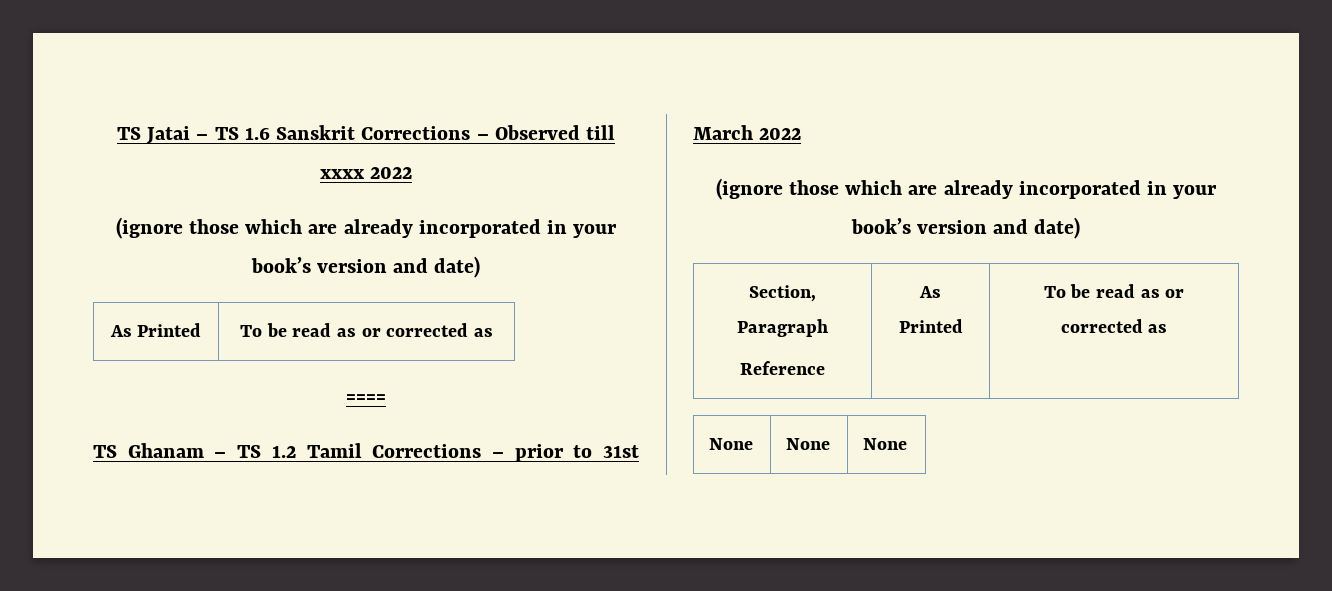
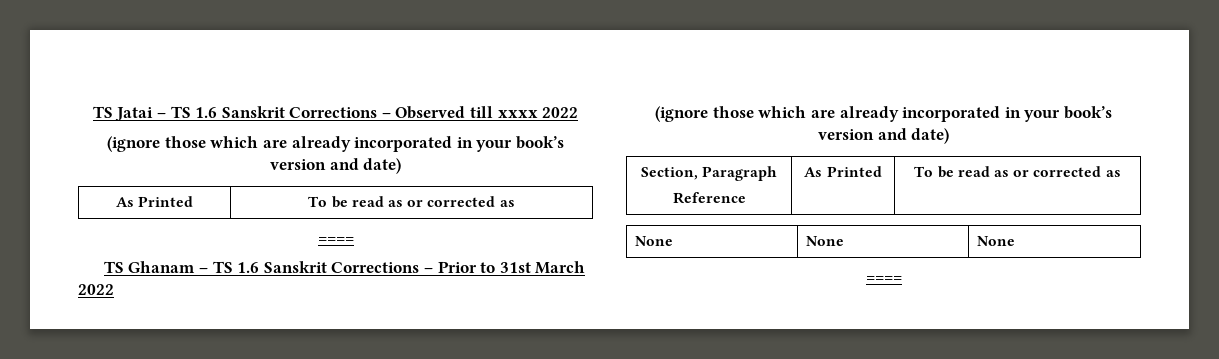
[271,443,564,462] 1.2 Tamil Corrections – prior -> [237,261,477,273] 1.6 Sanskrit Corrections – Prior
(908, 444) none -> [865,276,902,282] // ====

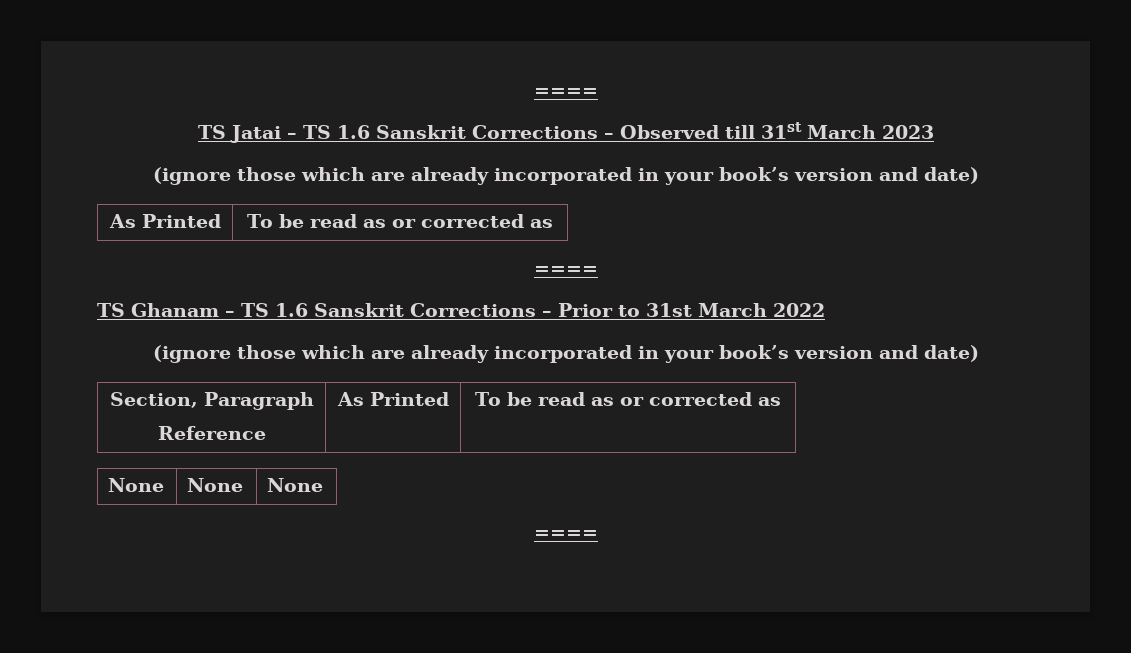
(92, 112) none -> [533,88,598,97] ==== //
[497,107,579,118] xxxx 2022 -> [760,122,934,139] 31st March 2023

